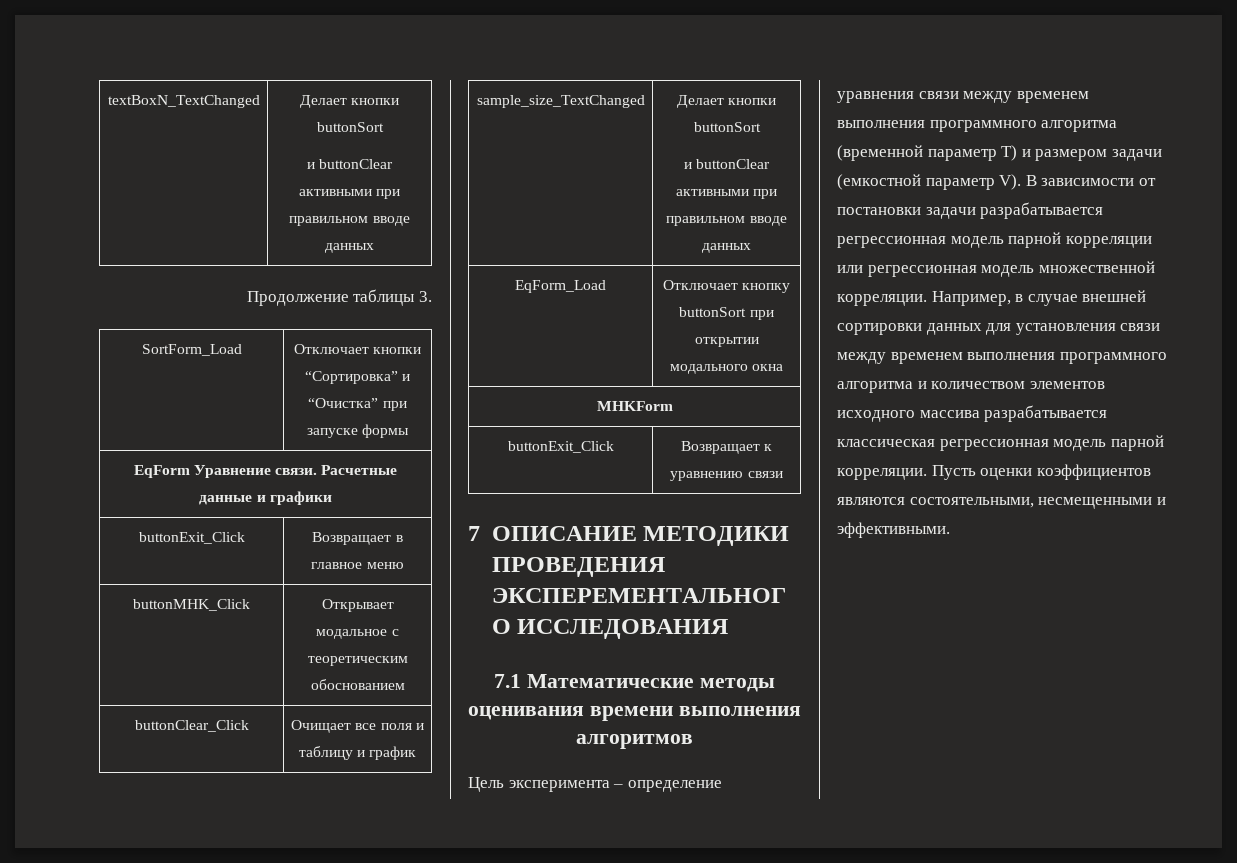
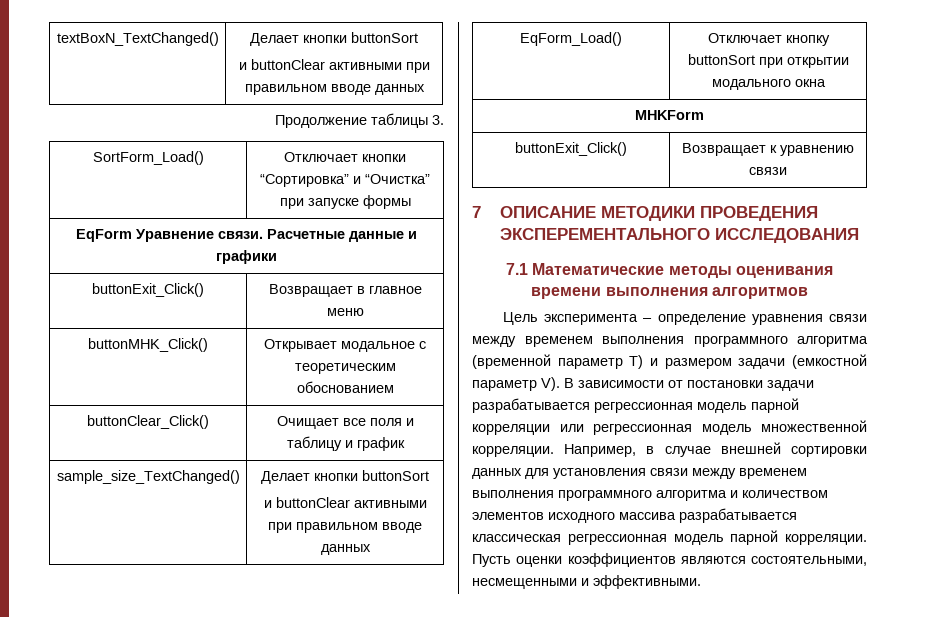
[107,95,260,108] textBoxN_TextChanged -> [56,32,219,46] textBoxN_TextChanged()
[141,344,242,356] SortForm_Load -> [92,151,204,165] SortForm_Load()
[138,532,245,544] buttonExit_Click -> [92,283,204,297] buttonExit_Click()
[133,599,250,611] buttonMHK_Click -> [88,338,208,352] buttonMHK_Click()
[134,720,249,732] buttonClear_Click -> [87,415,209,429] buttonClear_Click()
[476,95,645,108] sample_size_TextChanged -> [56,470,240,484] sample_size_TextChanged()
[515,280,606,293] EqForm_Load -> [520,32,622,46] EqForm_Load()
[507,441,614,453] buttonExit_Click -> [515,142,627,156] buttonExit_Click()

